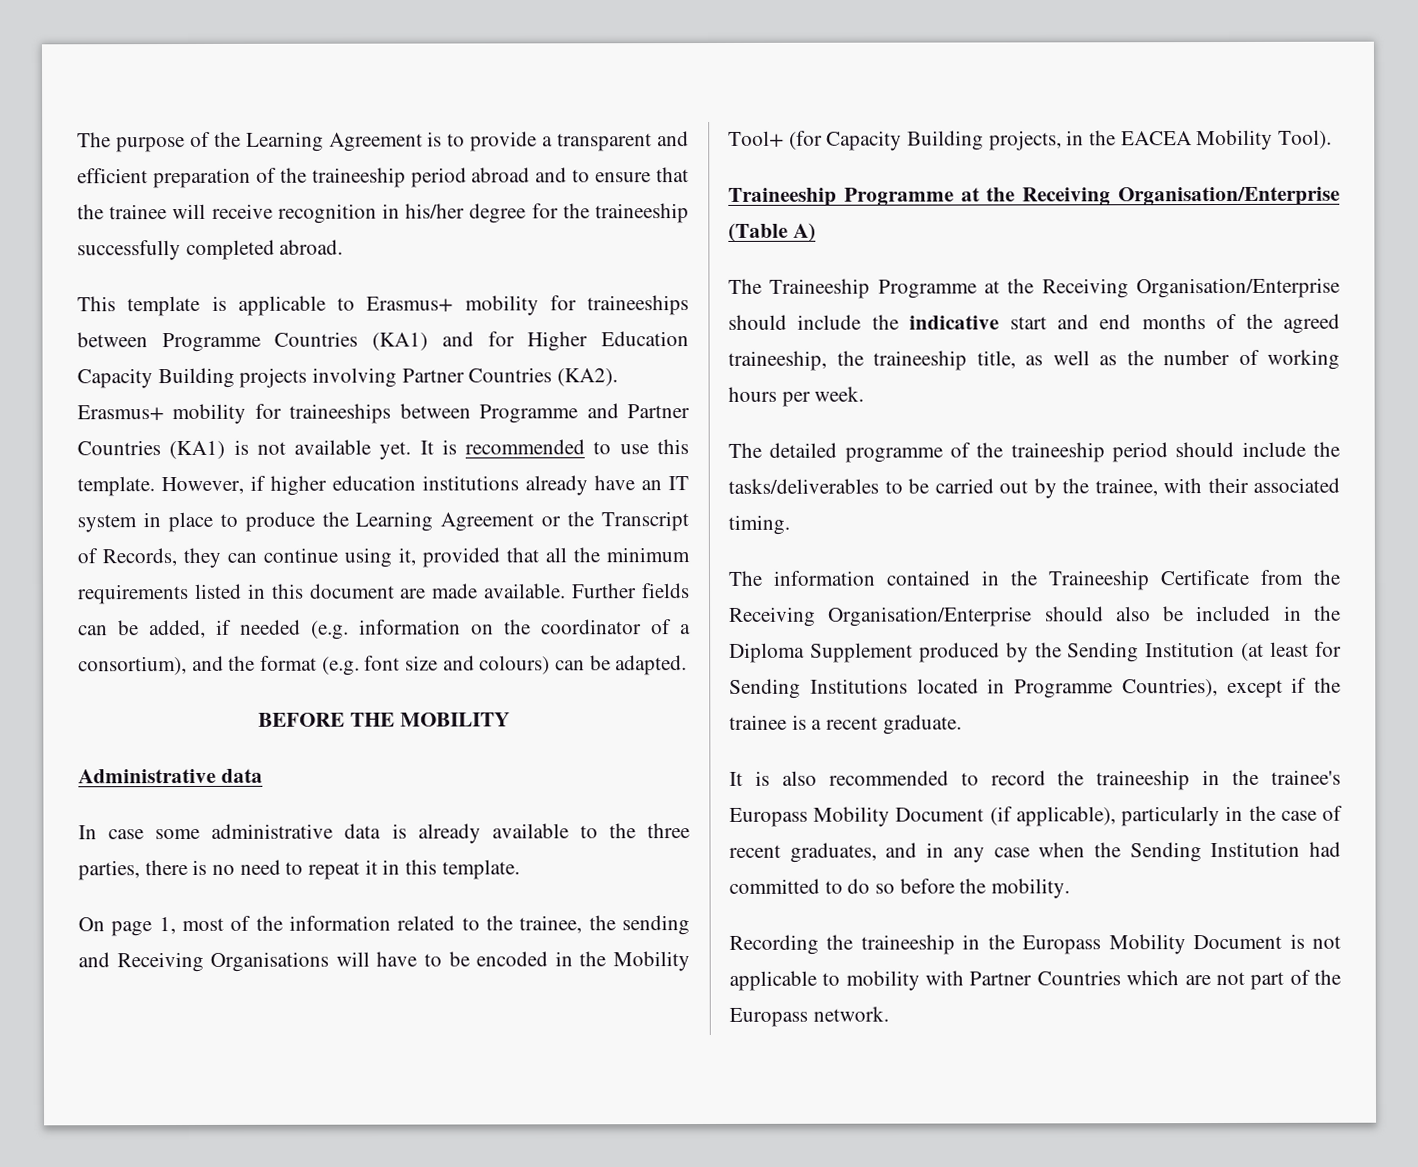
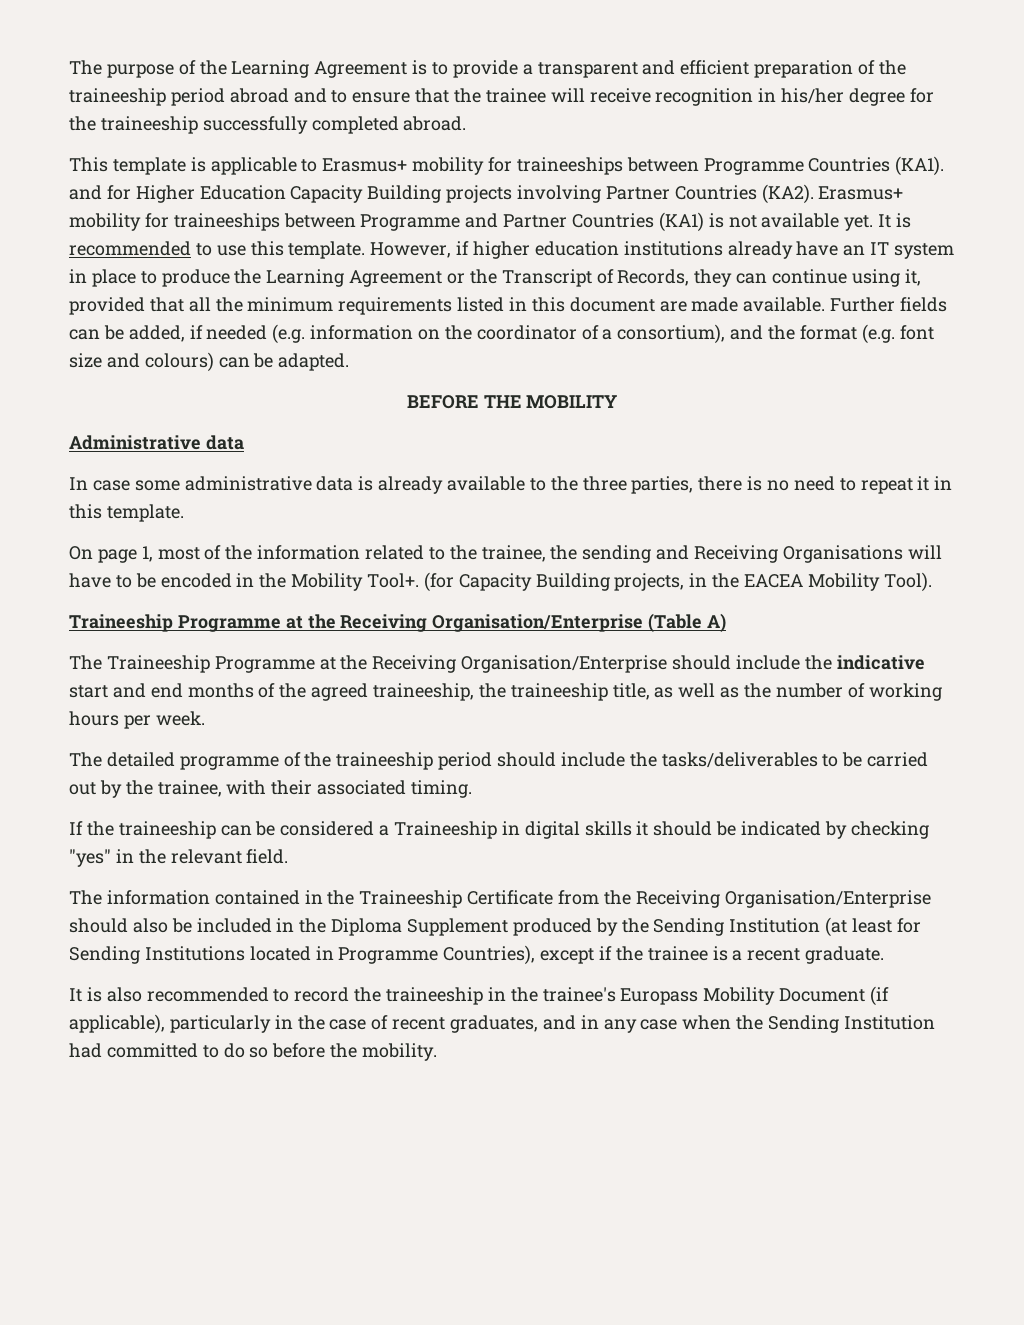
[372,332,429,351] (KA1) -> [895,156,945,176] (KA1).
[728,130,784,147] Tool+ -> [367,573,420,588] Tool+.
(790, 524) none -> [69,821,929,839] [69,849,289,867] // If the traineeship can be considered a Traineeship in digital skills it should be indicated by checking "yes" in the relevant field.
[729,933,1341,955] [729,969,1341,991] [729,1006,889,1027] // Recording the traineeship in the Europass Mobility Document is not applicable to mobility with Partner Countries which are not part of the Europass network. -> (438, 1052) none

